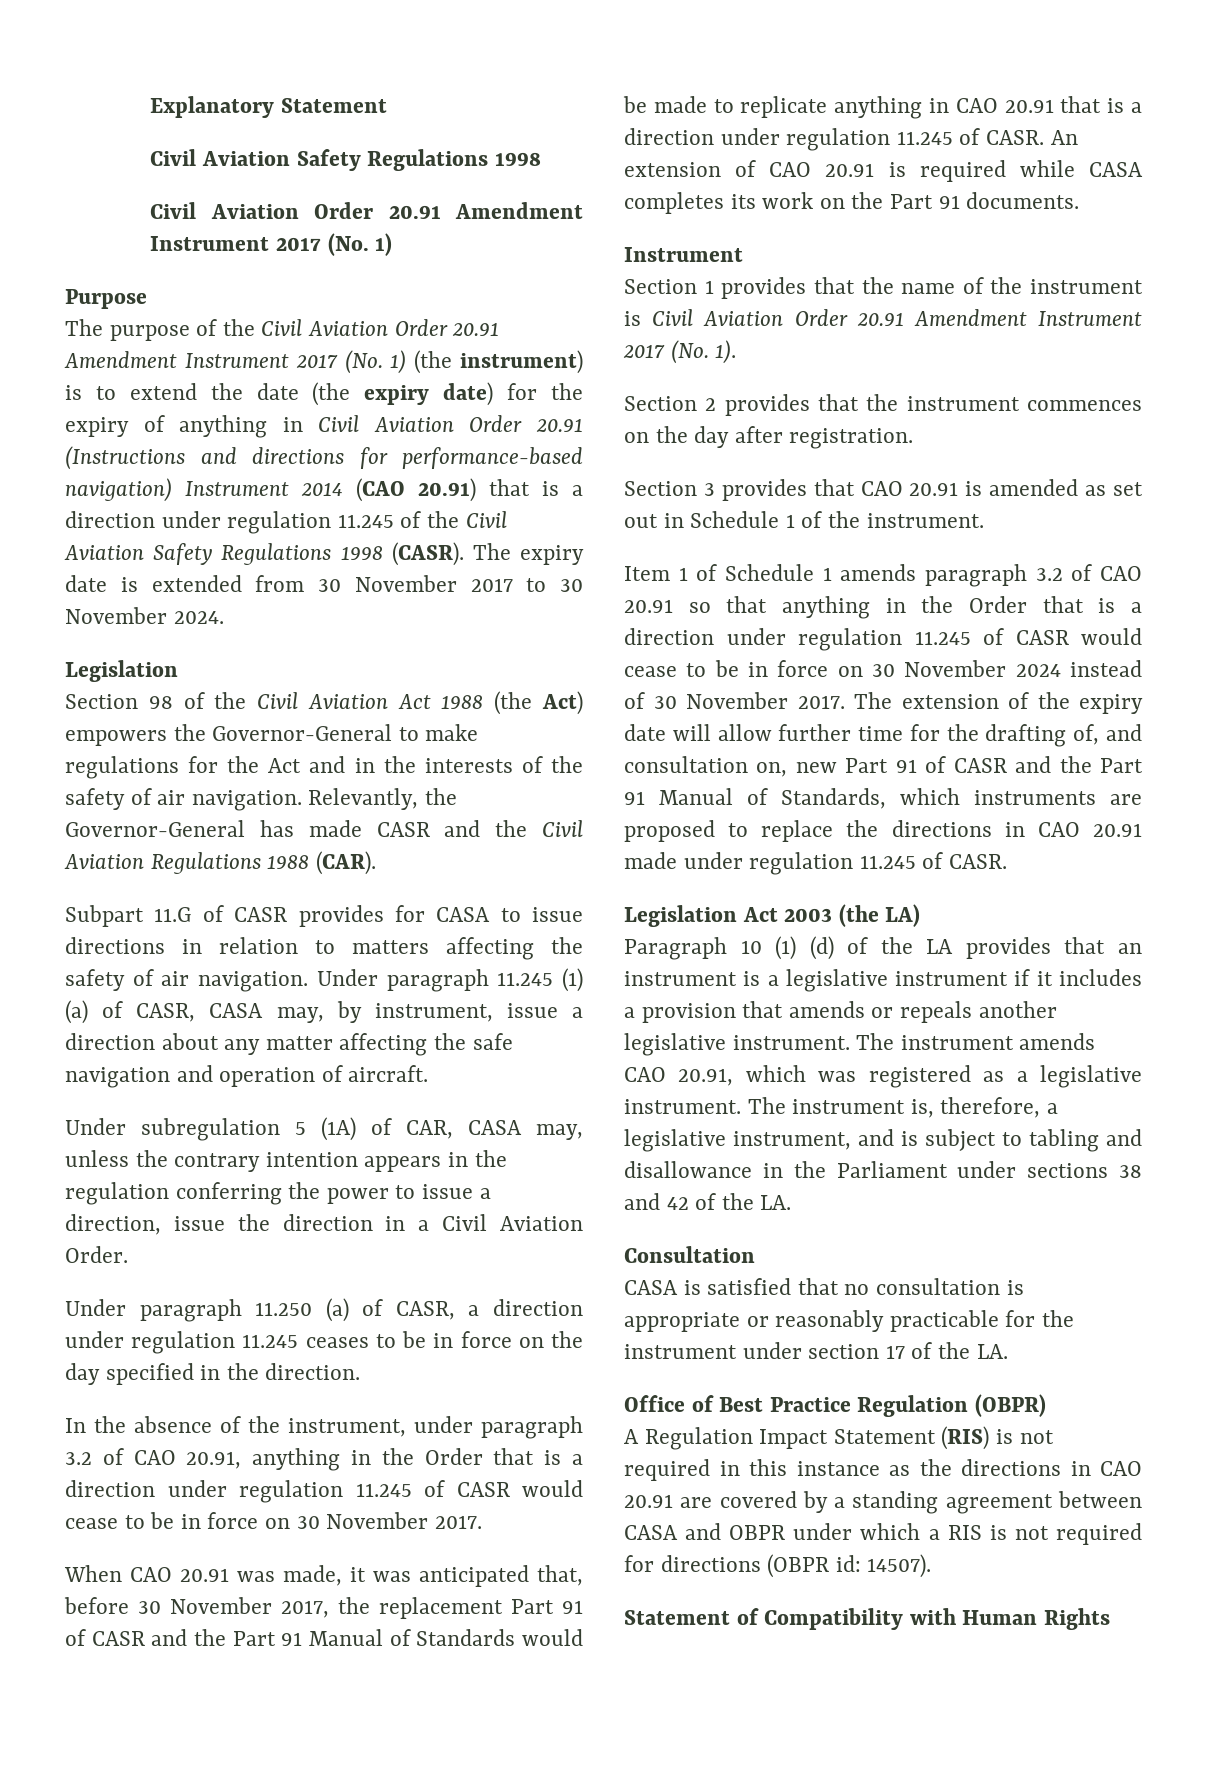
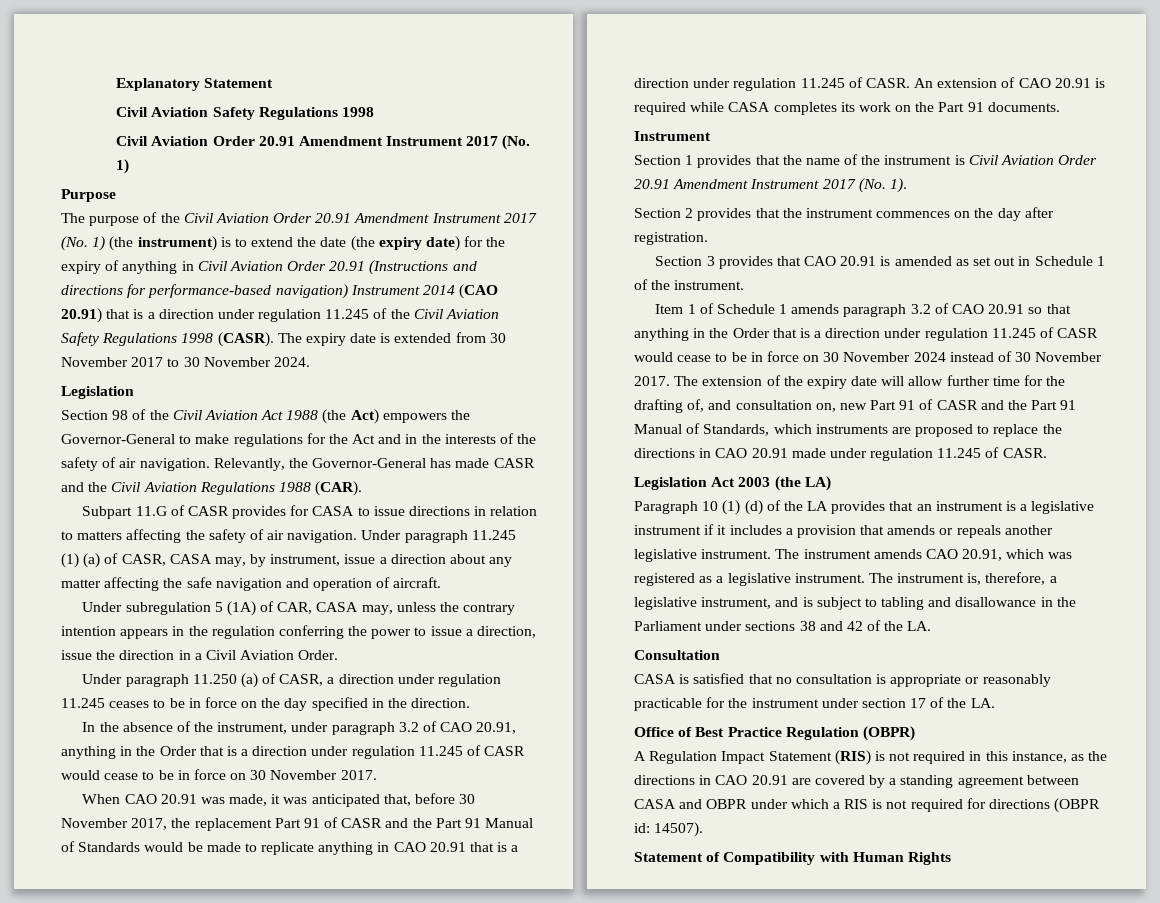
[796,1461,880,1476] instance -> [1011,751,1067,763] instance,

